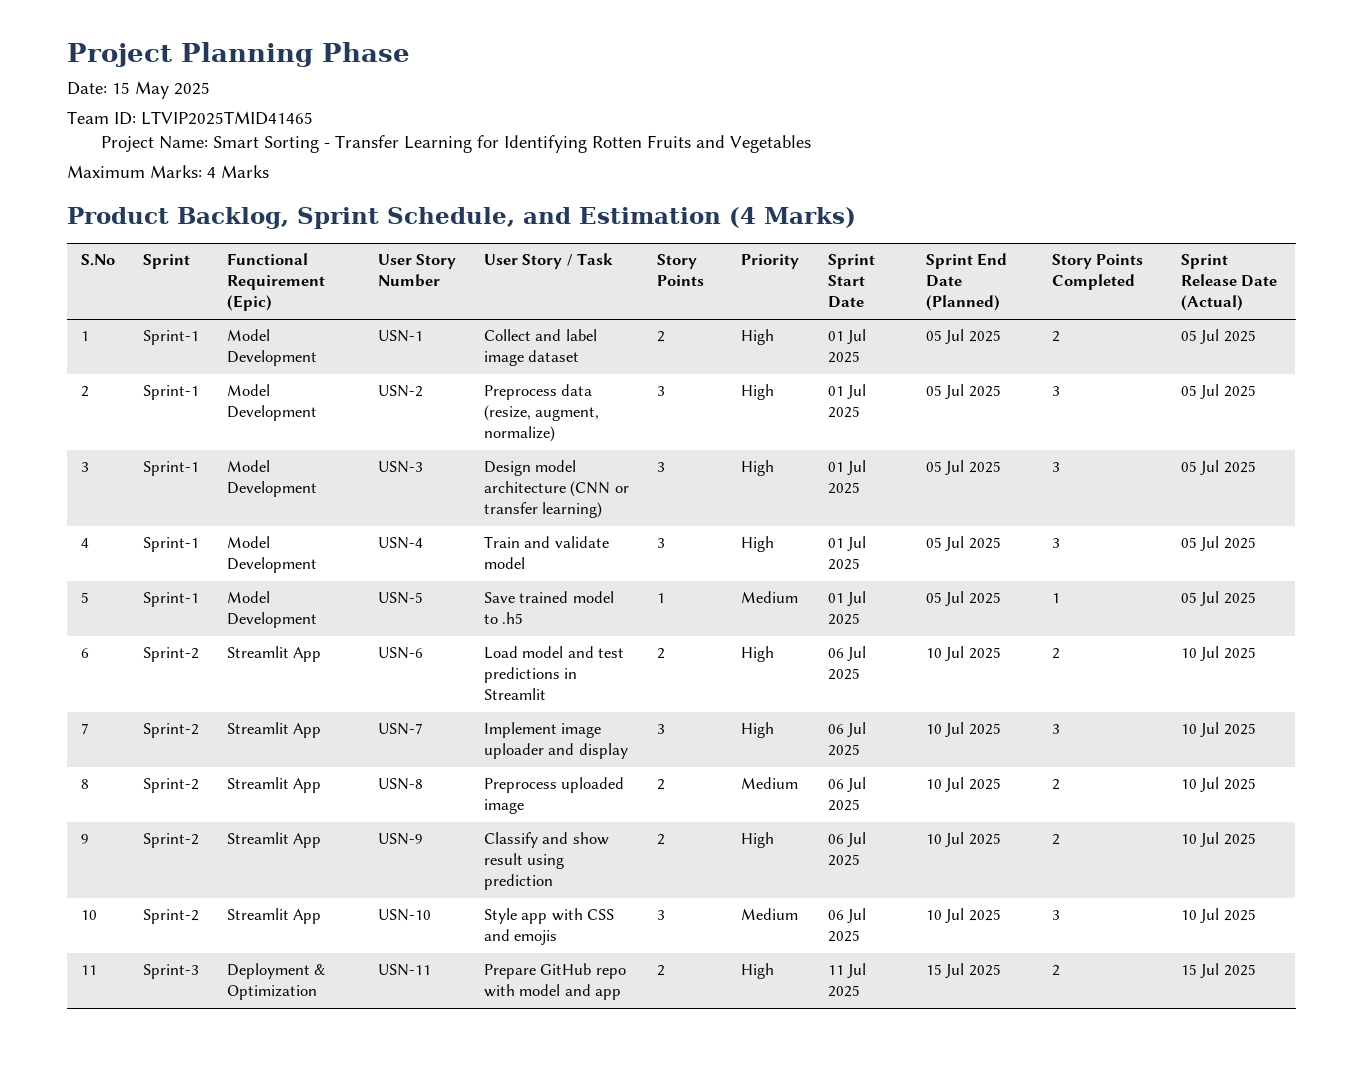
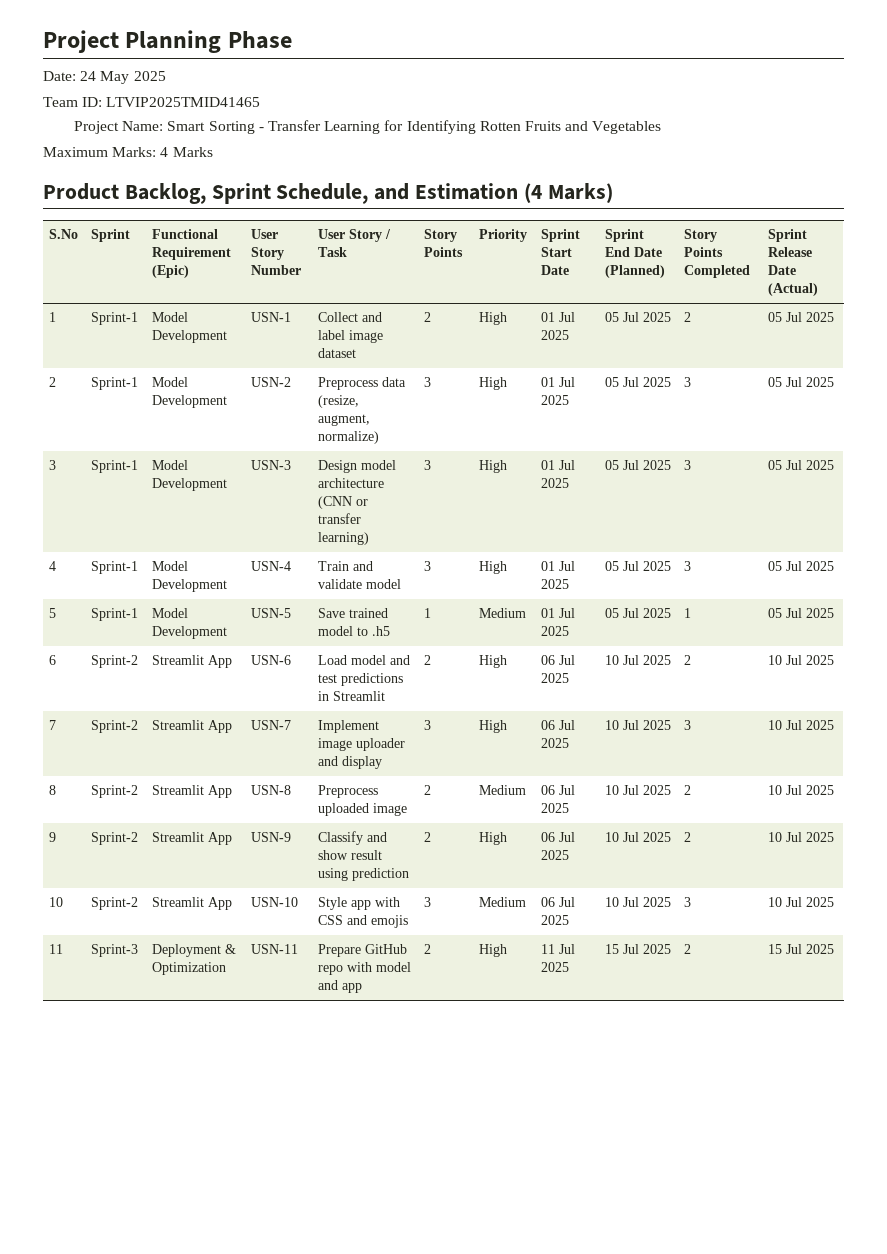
[112,82,130,94] 15 -> [80,71,97,81] 24

